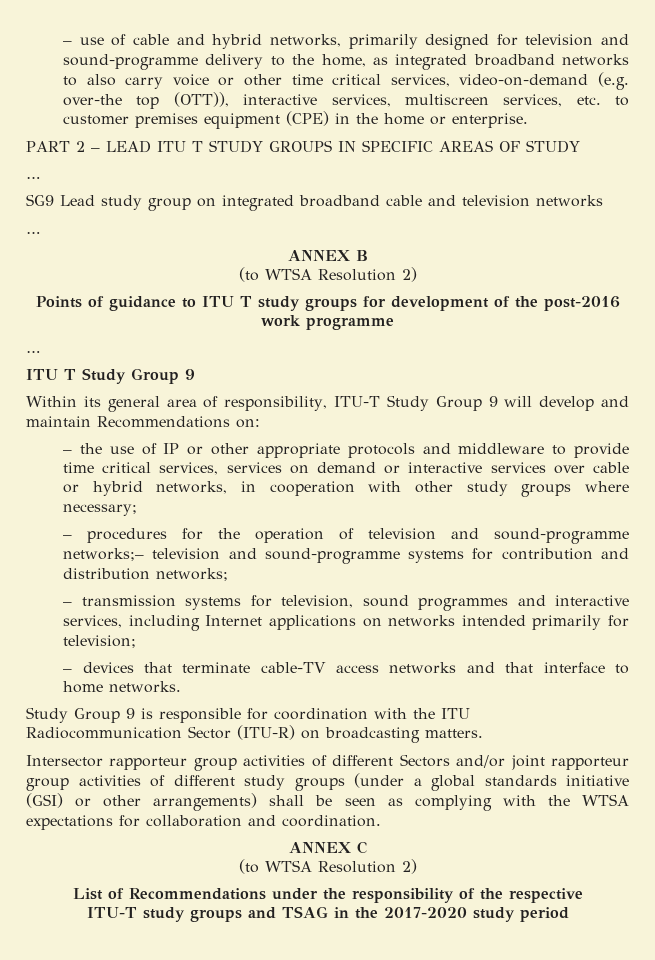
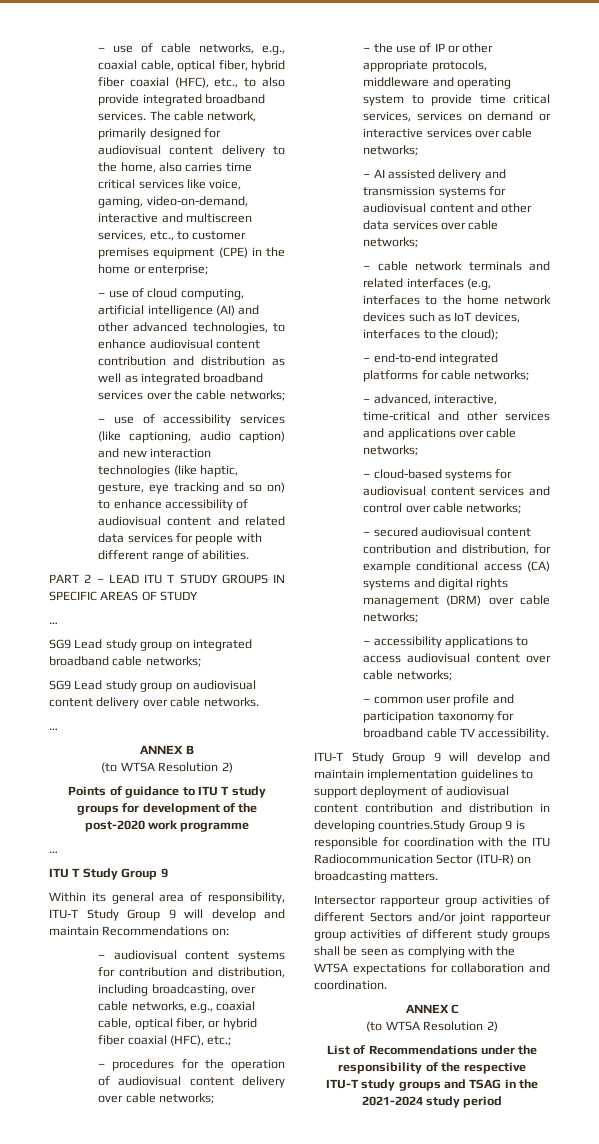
[176,34,629,50] [63,54,629,70] [63,72,629,90] [63,92,391,109] and hybrid networks, primarily designed for television and sound-programme delivery to the home, as integrated broadband networks to also carry voice or other time critical services, video-on-demand (e.g. over-the top (OTT)), interactive services, -> [199,43,285,55] [98,60,285,72] [98,77,285,88] [98,94,265,106] [98,111,257,122] [98,128,221,140] [98,145,285,157] [98,162,252,173] [98,179,242,190] [98,196,248,208] [98,213,183,223] networks, e.g., coaxial cable, optical fiber, hybrid fiber coaxial (HFC), etc., to also provide integrated broadband services. The cable network, primarily designed for audiovisual content delivery to the home, also carries time critical services like voice, gaming, video-on-demand, interactive and
[576,96,601,105] etc. -> [149,231,174,241] etc.,
[452,113,529,128] enterprise. -> [147,264,208,276] [98,288,244,300] [98,305,260,317] [98,322,285,334] [98,339,260,349] [98,356,285,366] [98,373,264,385] [98,390,285,401] [98,414,285,426] [98,431,285,443] [98,448,211,458] [98,465,238,477] [98,482,285,494] [98,499,249,511] [98,516,285,526] [98,533,262,545] [98,550,250,562] enterprise; // – use of cloud computing, artificial intelligence (AI) and other advanced technologies, to enhance audiovisual content contribution and distribution as well as integrated broadband services over the cable networks; // – use of accessibility services (like captioning, audio caption) and new interaction technologies (like haptic, gesture, eye tracking and so on) to enhance accessibility of audiovisual content and related data services for people with different range of abilities.
[428,195,603,207] and television networks -> [145,656,201,667] [49,680,256,692] [49,697,259,709] networks; // SG9 Lead study group on audiovisual content delivery over cable networks.
[543,296,620,311] post-2016 -> [84,820,145,832] post-2020
(260, 423) none -> [98,950,285,962] [98,967,285,978] [98,984,256,996] [98,1001,256,1013] [98,1018,257,1030] [98,1035,232,1046] [98,1059,285,1071] [98,1076,285,1088] [98,1093,214,1104] // – audiovisual content systems for contribution and distribution, including broadcasting, over cable networks, e.g., coaxial cable, optical fiber, or hybrid fiber coaxial (HFC), etc.; // – procedures for the operation of audiovisual content delivery over cable networks;
[347,443,545,458] protocols and middleware -> [431,60,487,72] [363,77,511,89] [363,95,405,106] protocols, middleware and operating system
[63,481,629,497] [63,504,138,516] [63,528,629,544] [63,548,629,564] [63,568,229,581] [63,595,629,611] [63,615,629,631] [63,635,137,648] [63,662,629,674] [63,681,182,693] [26,707,68,723] or hybrid networks, in cooperation with other study groups where necessary; // – procedures for the operation of television and sound-programme networks;– television and sound-programme systems for contribution and distribution networks; // – transmission systems for television, sound programmes and interactive services, including Internet applications on networks intended primarily for television; // – devices that terminate cable-TV access networks and that interface to home networks. // Study -> [363,145,419,156] [363,169,506,181] [363,186,506,198] [363,203,533,213] [363,220,499,230] [363,237,419,248] [363,261,550,271] [363,278,491,290] [363,295,551,305] [363,312,520,323] [363,329,499,340] [363,353,498,365] [363,370,530,382] [363,394,497,405] [363,411,550,421] [363,428,517,440] [363,445,419,456] [363,469,513,481] [363,486,550,496] [363,503,522,514] [363,527,532,537] [363,544,551,555] [363,561,550,573] [363,578,509,590] [363,595,550,607] [363,612,419,623] [363,636,529,648] [363,653,551,663] [363,670,452,681] [363,694,514,706] [363,711,514,723] [363,728,550,740] [314,752,550,764] [314,769,534,781] [314,786,510,798] [314,803,550,813] [314,820,466,832] networks; // – AI assisted delivery and transmission systems for audiovisual content and other data services over cable networks; // – cable network terminals and related interfaces (e.g, interfaces to the home network devices such as IoT devices, interfaces to the cloud); // – end-to-end integrated platforms for cable networks; // – advanced, interactive, time-critical and other services and applications over cable networks; // – cloud-based systems for audiovisual content services and control over cable networks; // – secured audiovisual content contribution and distribution, for example conditional access (CA) systems and digital rights management (DRM) over cable networks; // – accessibility applications to access audiovisual content over cable networks; // – common user profile and participation taxonomy for broadband cable TV accessibility. // ITU-T Study Group 9 will develop and maintain implementation guidelines to support deployment of audiovisual content contribution and distribution in developing countries.Study
[354,773,629,791] [26,793,258,811] (under a global standards initiative (GSI) or other arrangements) -> (550, 936) none
[383,907,467,918] 2017-2020 -> [361,1096,423,1106] 2021-2024

